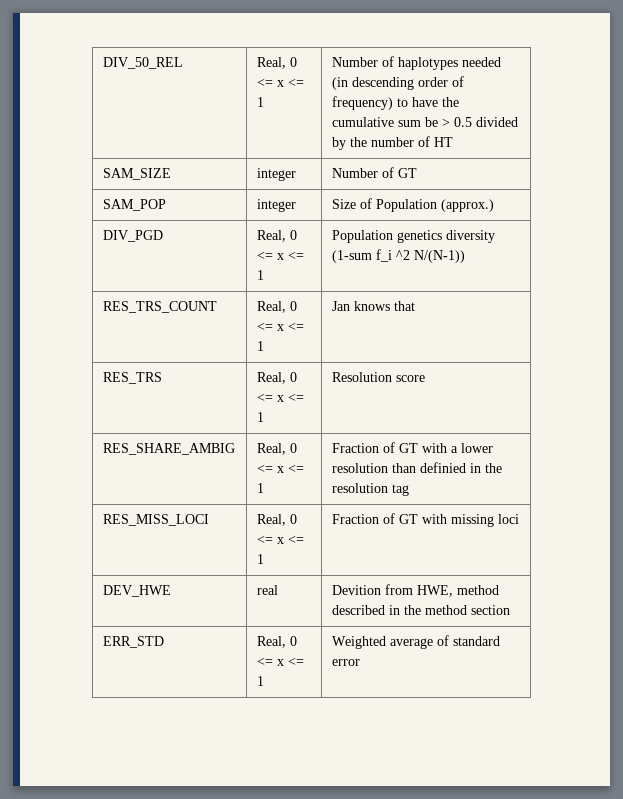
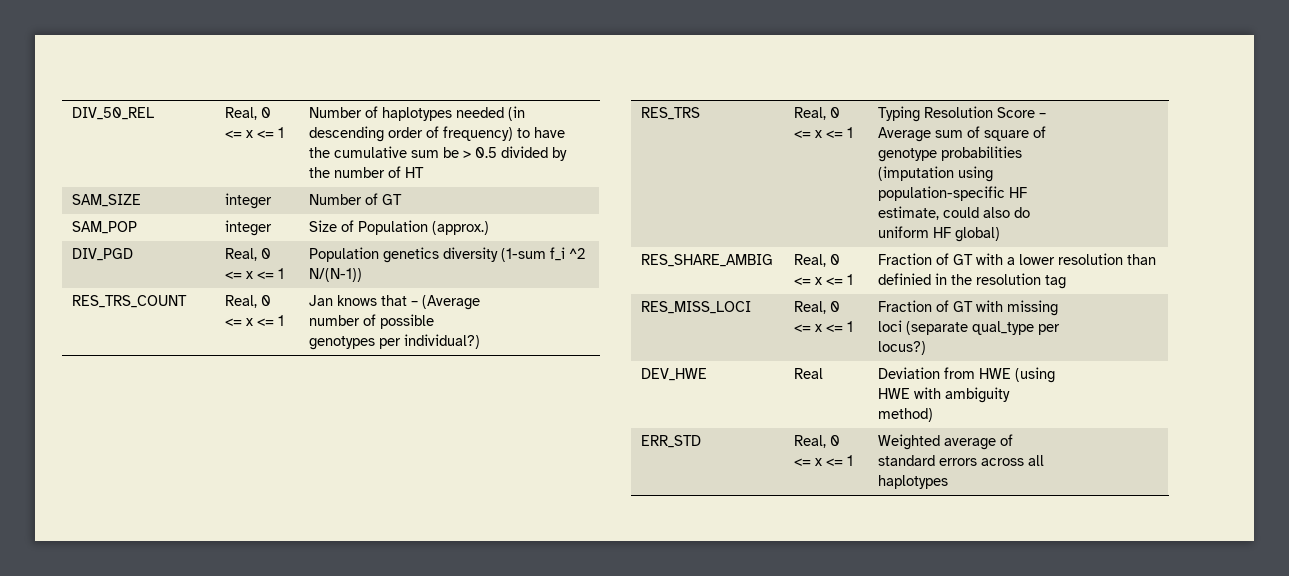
(415, 306) none -> [411,295,481,310] [309,314,435,329] [309,334,481,350] – (Average // number of possible // genotypes per individual?)
[331,372,425,382] Resolution score -> [878,106,1047,122] [878,126,1047,142] [878,146,1023,162] [878,166,994,182] [878,186,1028,201] [878,206,1031,220] [878,226,1001,242] Typing Resolution Score – // Average sum of square of // genotype probabilities // (imputation using // population-specific HF // estimate, could also do // uniform HF global)
(494, 520) none -> (1059, 308) //
[102,585,171,597] [256,585,278,595] [331,584,499,597] [331,605,510,615] // DEV_HWE | real | Devition from HWE, method described in the method section -> [906,321,1061,335] [878,341,927,355] [641,368,708,381] [794,368,824,379] [878,367,1056,383] [878,387,1011,403] [878,408,934,422] (separate qual_type per // locus?) // DEV_HWE | Real | Deviation from HWE (using // HWE with ambiguity // method)
[452,636,500,646] [331,659,360,666] standard error -> [878,455,1045,466] [878,475,949,489] // standard errors across all // haplotypes

